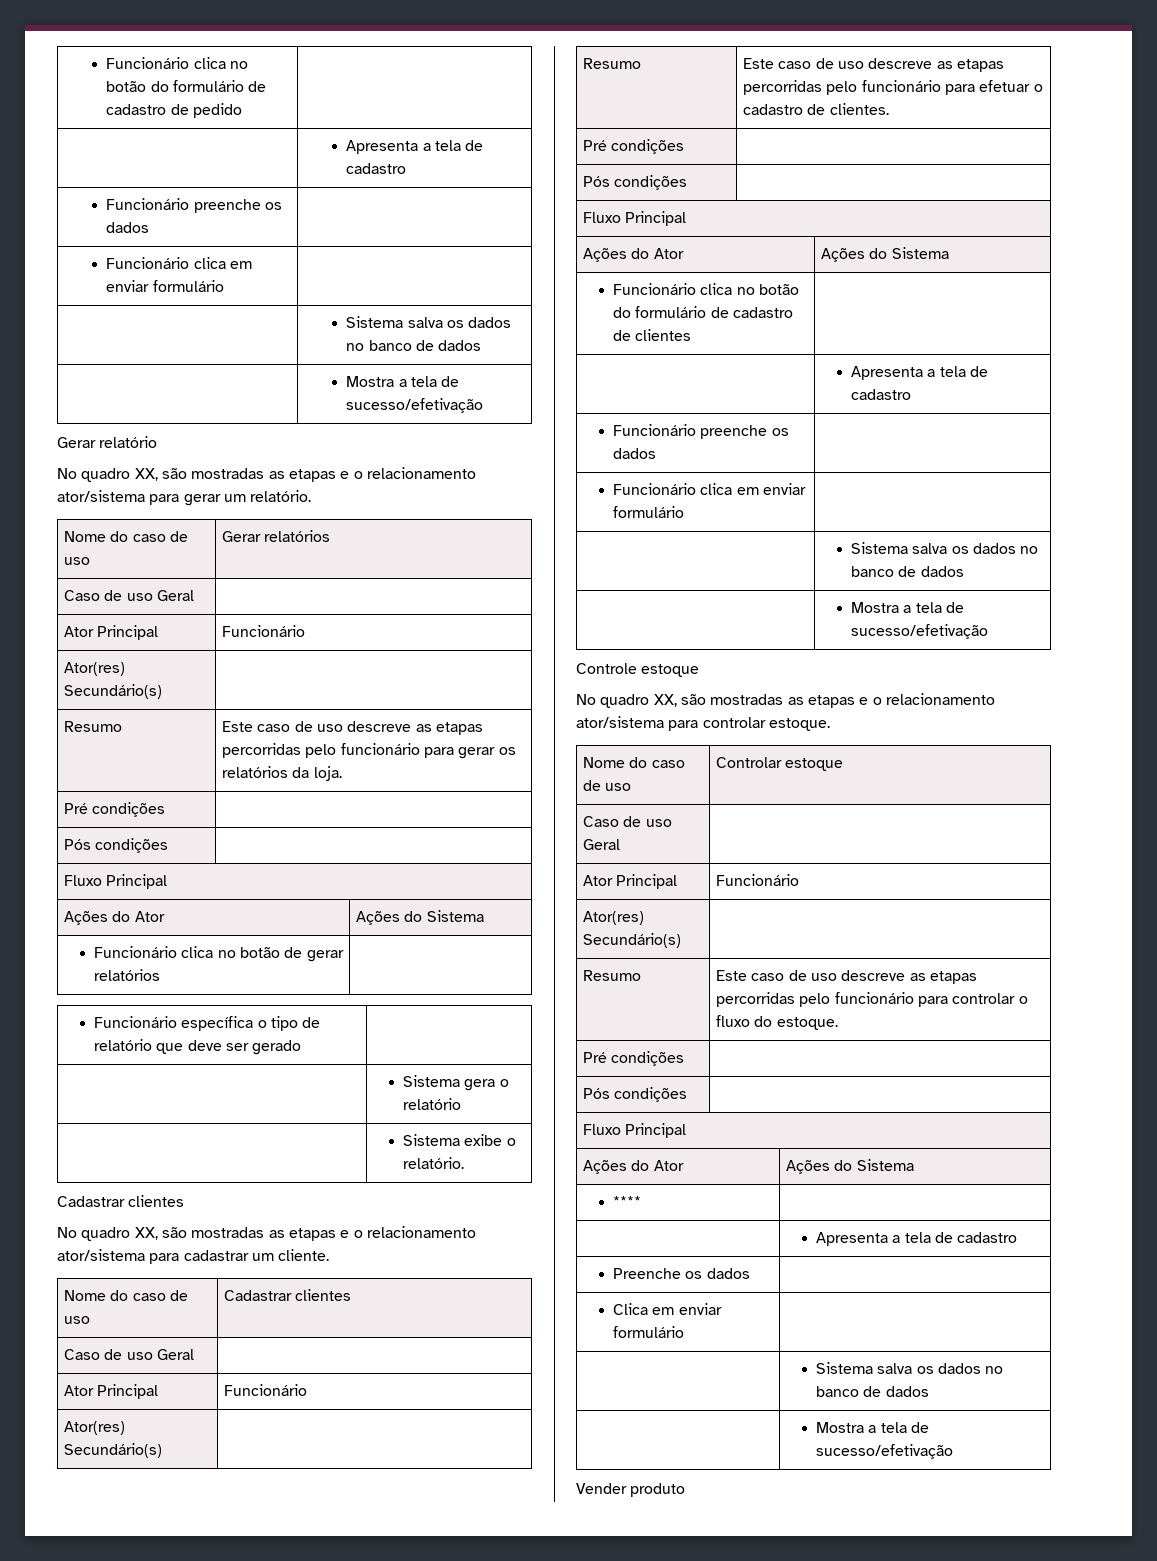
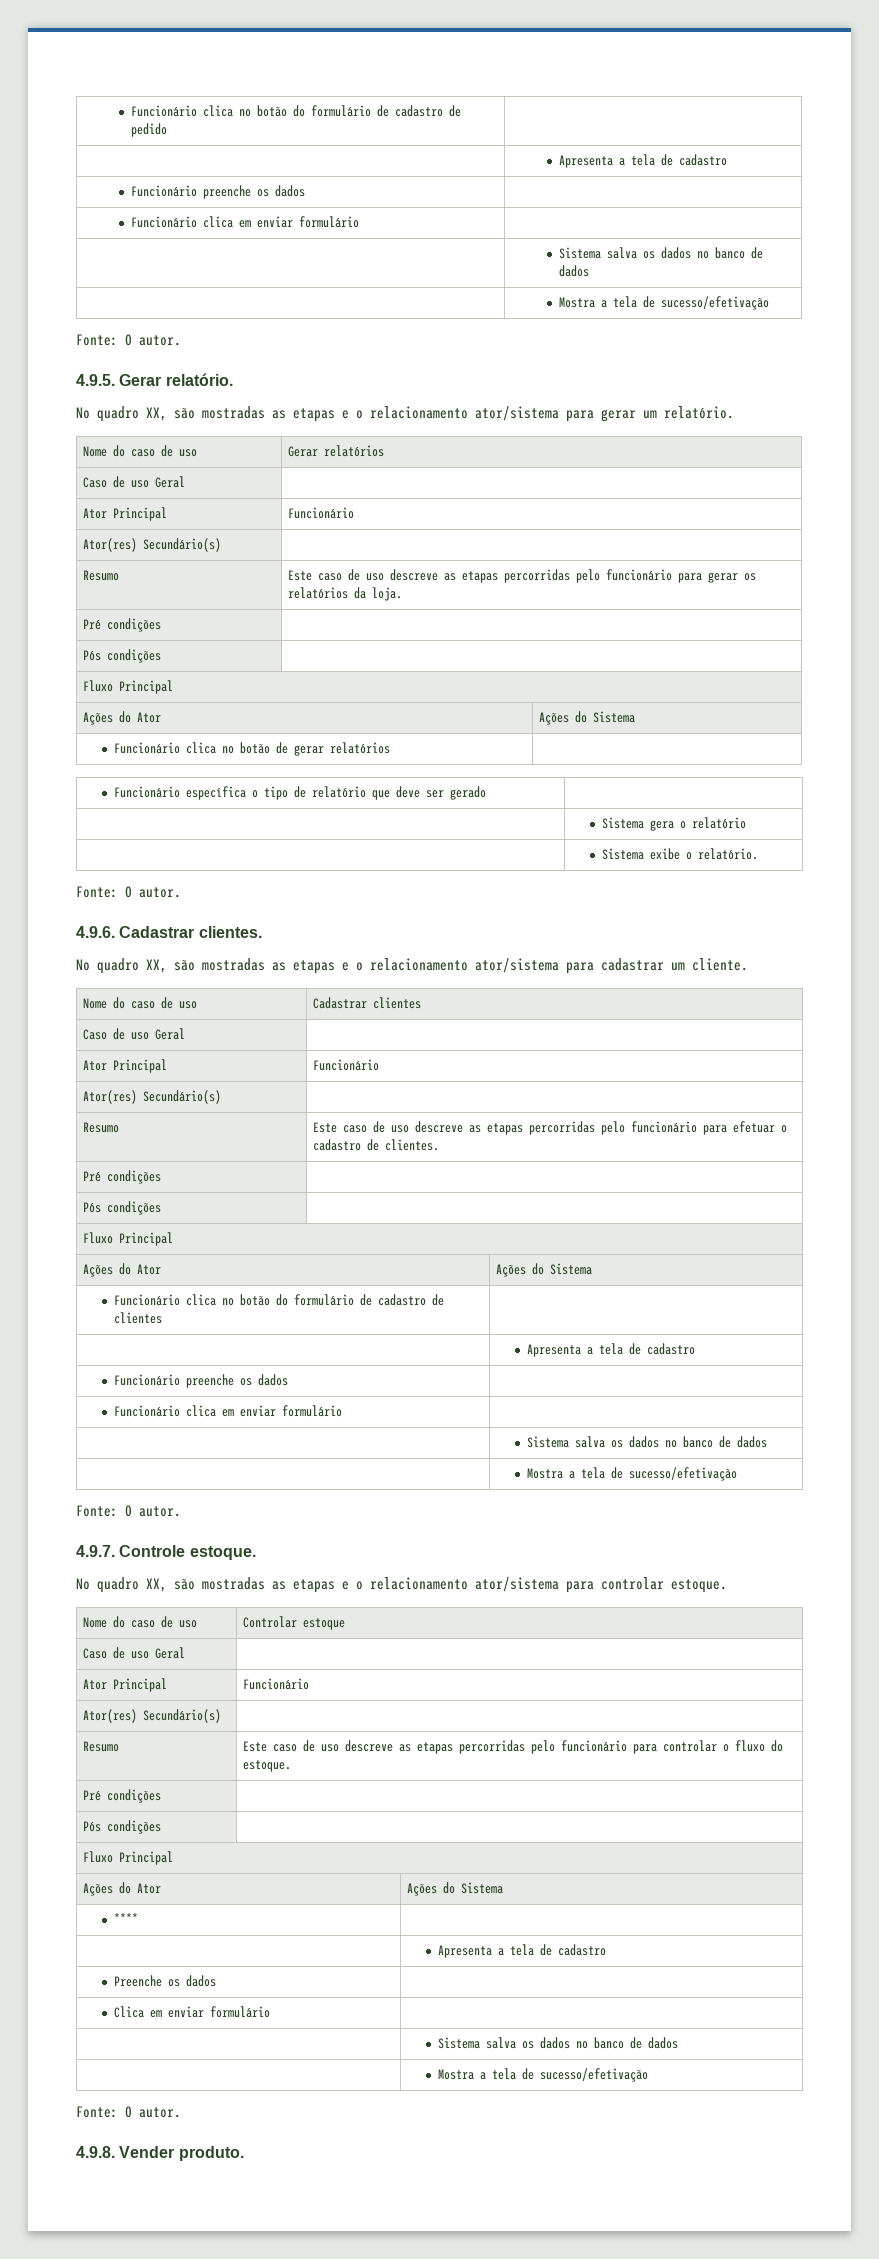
[57,436,158,448] Gerar relatório -> [76,334,181,346] [76,373,233,386] Fonte: O autor. // 4.9.5. Gerar relatório.
[57,1195,185,1207] Cadastrar clientes -> [76,886,181,898] [76,926,262,938] Fonte: O autor. // 4.9.6. Cadastrar clientes.
[576,663,700,677] Controle estoque -> [76,1505,181,1517] [76,1545,256,1560] Fonte: O autor. // 4.9.7. Controle estoque.
[576,1483,686,1497] Vender produto -> [76,2106,181,2118] [76,2146,244,2161] Fonte: O autor. // 4.9.8. Vender produto.

